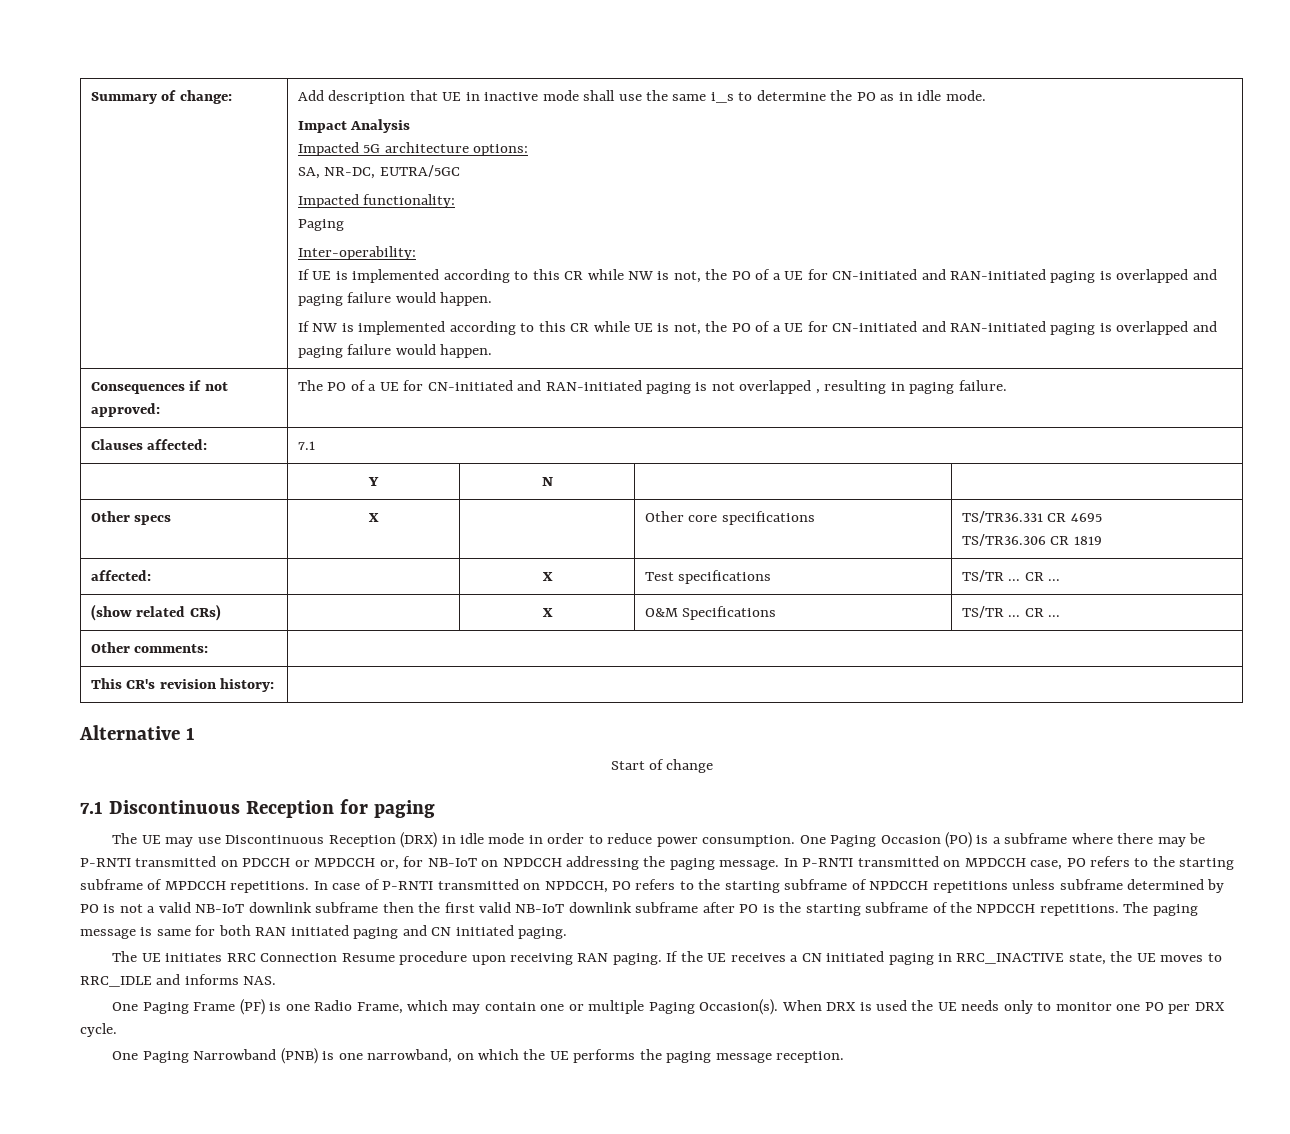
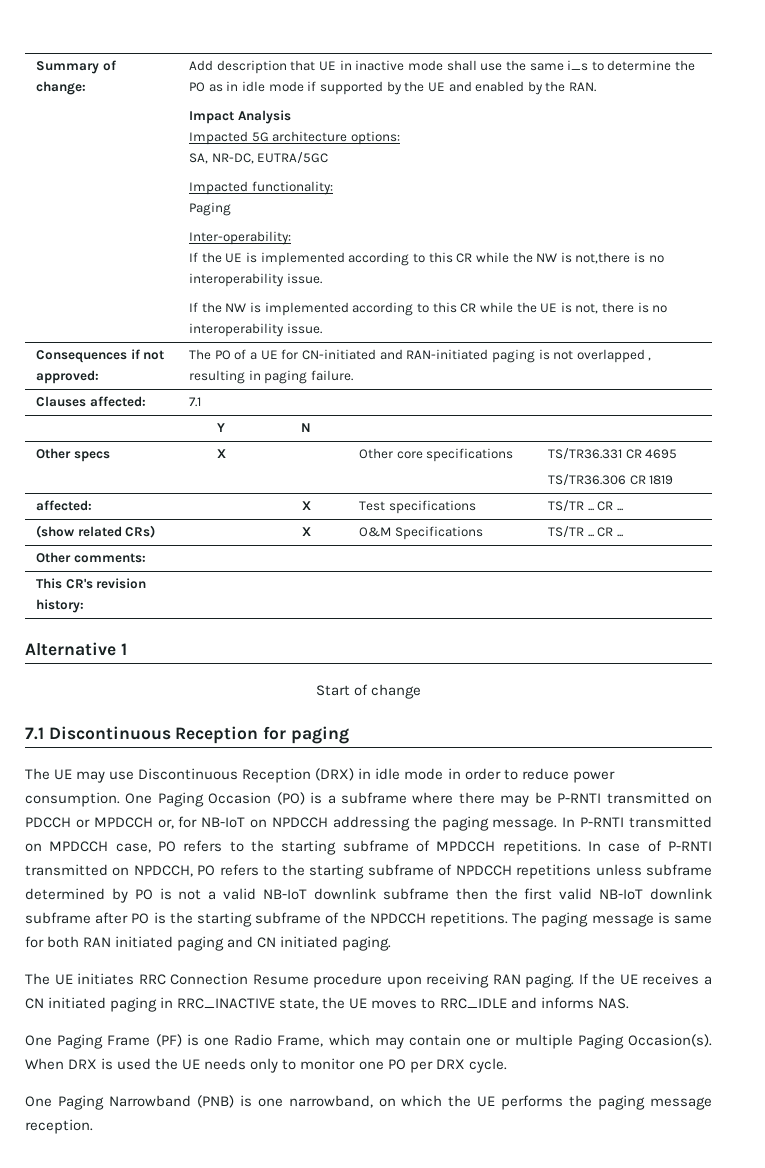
[945,90,986,101] mode. -> [268,81,597,95] mode if supported by the UE and enabled by the RAN.
(310, 274) none -> [201,252,222,263] the
[628,269,1217,283] [297,292,493,306] [297,321,310,332] NW is not, the PO of a UE for CN-initiated and RAN-initiated paging is overlapped and paging failure would happen. // If -> [512,252,664,264] [189,273,322,287] [189,302,222,313] the NW is not,there is no interoperability issue. // If the
(630, 326) none -> [516,302,537,313] the
[705,321,1217,335] [297,344,493,358] the PO of a UE for CN-initiated and RAN-initiated paging is overlapped and paging failure would happen. -> [602,302,668,313] [189,323,322,337] there is no interoperability issue.

